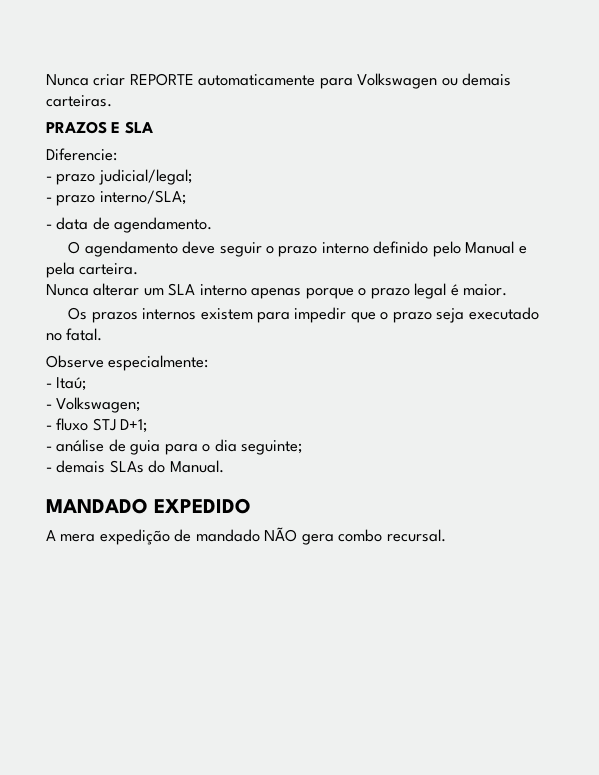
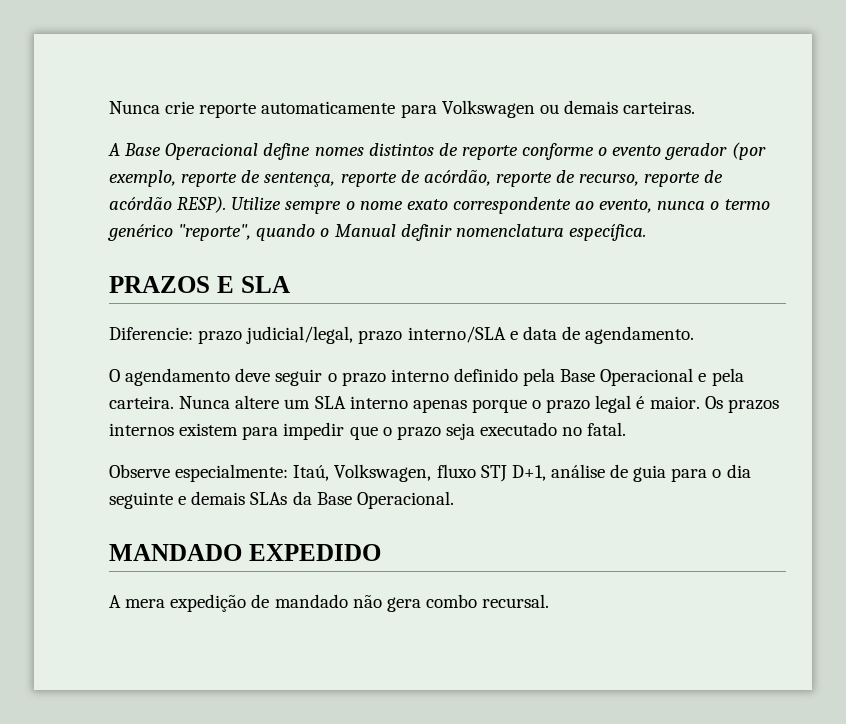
[46,73,194,86] Nunca criar REPORTE -> [109,101,257,118] Nunca crie reporte
[46,121,153,134] [46,148,117,161] [46,169,192,185] [46,190,186,206] [46,224,52,229] PRAZOS E SLA // Diferencie: // - prazo judicial/legal; // - prazo interno/SLA; // - -> [108,142,766,160] [109,169,724,187] [109,196,770,214] [108,224,646,241] [109,276,290,293] [109,326,518,344] A Base Operacional define nomes distintos de reporte conforme o evento gerador (por exemplo, reporte de sentença, reporte de acórdão, reporte de recurso, reporte de acórdão RESP). Utilize sempre o nome exato correspondente ao evento, nunca o termo genérico "reporte", quando o Manual definir nomenclatura específica. // PRAZOS E SLA // Diferencie: prazo judicial/legal, prazo interno/SLA e
[432,241,515,257] pelo Manual -> [523,368,694,386] pela Base Operacional
[46,283,140,296] // Nunca alterar -> [179,395,280,409] Nunca altere
(508, 290) // -> (700, 402) none
[46,377,87,391] [46,397,141,413] [46,418,148,433] [46,446,52,451] // - Itaú; // - Volkswagen; // - fluxo STJ D+1; // - -> [293,464,546,482] Itaú, Volkswagen, fluxo STJ D+1,
[241,440,303,455] [46,460,224,473] seguinte; // - demais SLAs do Manual. -> [109,491,454,509] seguinte e demais SLAs da Base Operacional.
[264,527,298,542] NÃO -> [352,595,382,608] não

